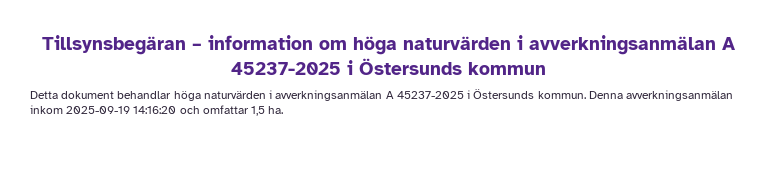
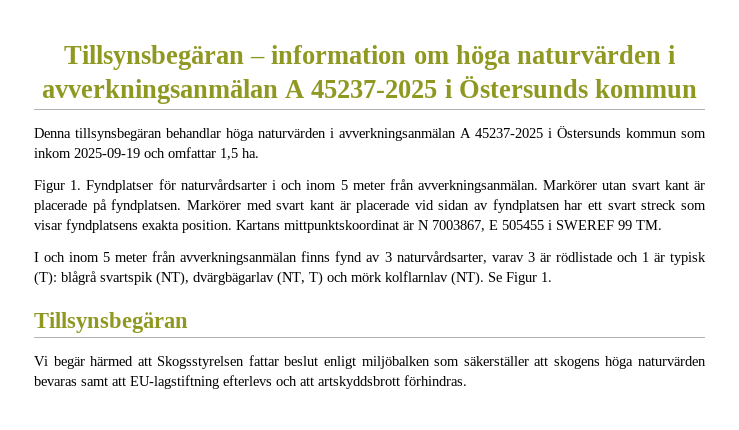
[30,91,115,99] Detta dokument -> [34,128,162,141] Denna tillsynsbegäran
[537,90,734,101] kommun. Denna avverkningsanmälan -> [626,128,706,138] kommun som
[133,106,177,114] 14:16:20 -> (140, 153) none
(284, 110) none -> [34,179,705,193] [34,199,706,213] [34,219,662,233] [34,251,706,265] [34,271,552,286] [34,312,188,333] [34,355,706,369] [34,375,467,389] // Figur 1. Fyndplatser för naturvårdsarter i och inom 5 meter från avverkningsanmälan. Markörer utan svart kant är placerade på fyndplatsen. Markörer med svart kant är placerade vid sidan av fyndplatsen har ett svart streck som visar fyndplatsens exakta position. Kartans mittpunktskoordinat är N 7003867, E 505455 i SWEREF 99 TM. // I och inom 5 meter från avverkningsanmälan finns fynd av 3 naturvårdsarter, varav 3 är rödlistade och 1 är typisk (T): blågrå svartspik (NT), dvärgbägarlav (NT, T) och mörk kolflarnlav (NT). Se Figur 1. // Tillsynsbegäran // Vi begär härmed att Skogsstyrelsen fattar beslut enligt miljöbalken som säkerställer att skogens höga naturvärden bevaras samt att EU-lagstiftning efterlevs och att artskyddsbrott förhindras.

